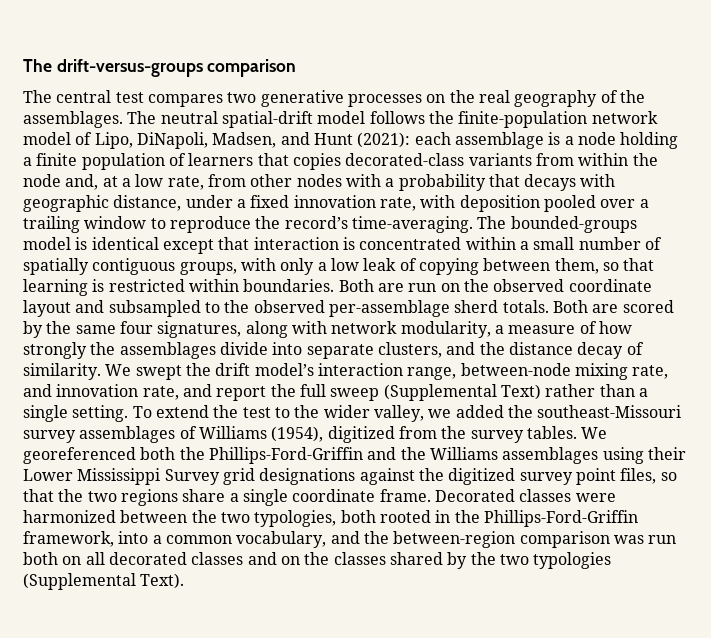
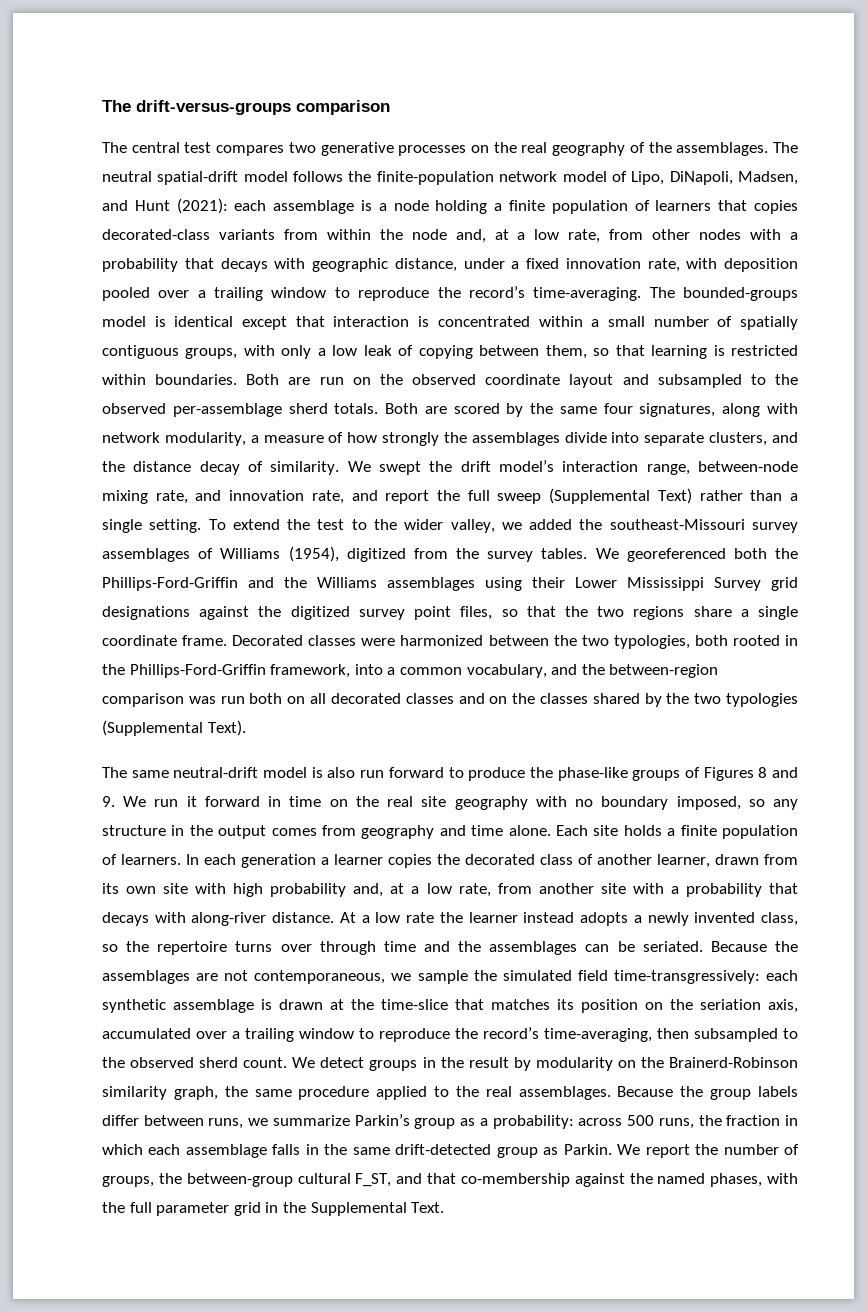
(185, 581) none -> [102,767,798,781] [102,796,799,810] [102,825,798,839] [102,854,798,868] [102,883,798,897] [102,912,799,926] [102,941,798,955] [102,970,799,984] [102,999,798,1013] [102,1027,798,1042] [102,1057,798,1071] [102,1086,798,1100] [102,1114,799,1129] [102,1144,799,1158] [102,1173,799,1187] [102,1202,445,1216] // The same neutral-drift model is also run forward to produce the phase-like groups of Figures 8 and 9. We run it forward in time on the real site geography with no boundary imposed, so any structure in the output comes from geography and time alone. Each site holds a finite population of learners. In each generation a learner copies the decorated class of another learner, drawn from its own site with high probability and, at a low rate, from another site with a probability that decays with along-river distance. At a low rate the learner instead adopts a newly invented class, so the repertoire turns over through time and the assemblages can be seriated. Because the assemblages are not contemporaneous, we sample the simulated field time-transgressively: each synthetic assemblage is drawn at the time-slice that matches its position on the seriation axis, accumulated over a trailing window to reproduce the record’s time-averaging, then subsampled to the observed sherd count. We detect groups in the result by modularity on the Brainerd-Robinson similarity graph, the same procedure applied to the real assemblages. Because the group labels differ between runs, we summarize Parkin’s group as a probability: across 500 runs, the fraction in which each assemblage falls in the same drift-detected group as Parkin. We report the number of groups, the between-group cultural F_ST, and that co-membership against the named phases, with the full parameter grid in the Supplemental Text.

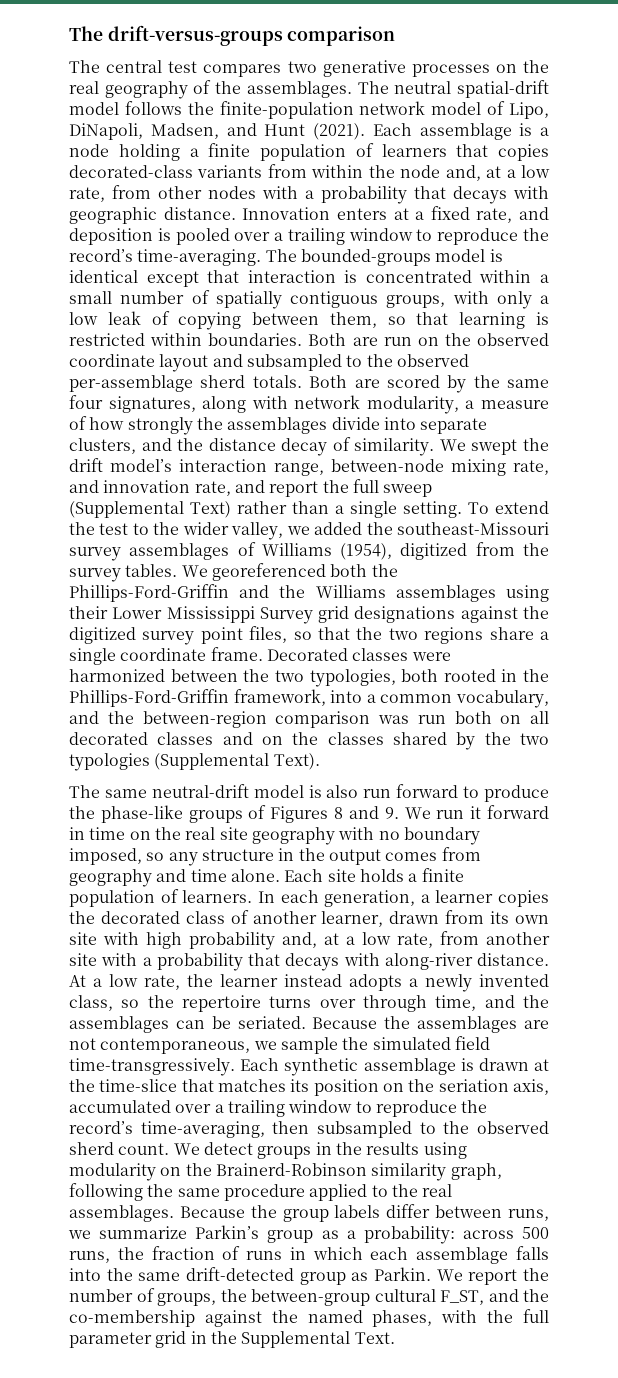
[176,198,267,214] (2021): each -> [313,123,412,140] (2021). Each
[394,258,798,272] distance, under a fixed innovation rate, with deposition -> [163,206,549,223] [69,228,171,245] distance. Innovation enters at a fixed rate, and deposition is
[241,854,316,868] generation -> [324,890,416,907] generation,
[406,912,435,923] rate -> [144,975,180,990] rate,
[383,941,416,952] time -> [435,995,477,1011] time,
[613,970,799,984] time-transgressively: each -> [69,1058,280,1076] time-transgressively. Each
[468,1057,531,1071] result by -> [366,1142,467,1159] results using
(218, 1093) none -> [69,1183,143,1201] following
(781, 1120) none -> [222,1246,283,1260] of runs
[305,1144,319,1155] in -> [69,1268,101,1281] into
[427,1173,456,1184] that -> [523,1289,549,1302] the

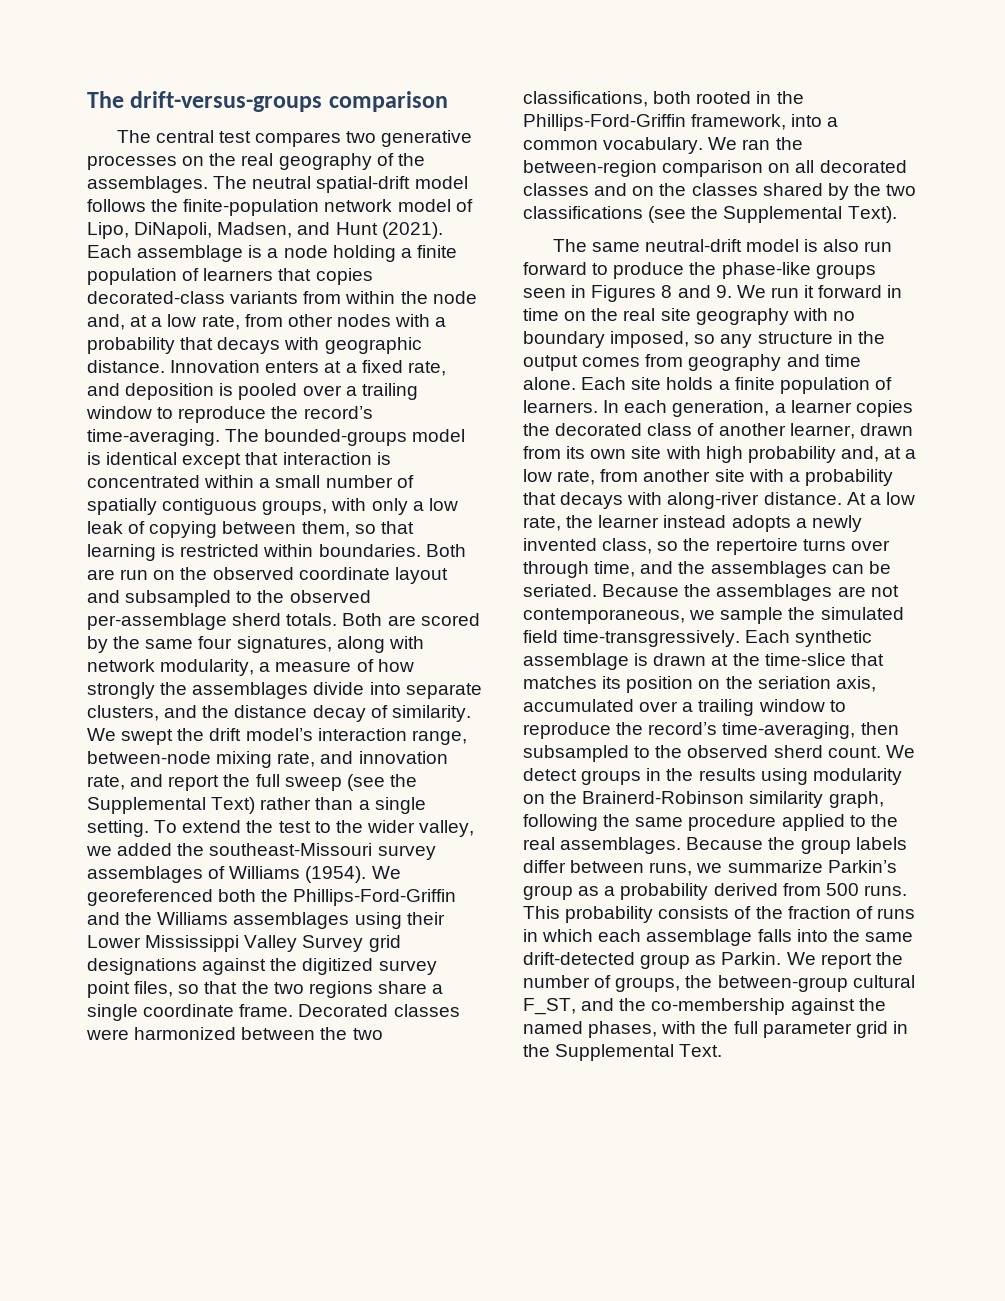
[69,501,184,518] (Supplemental -> [346,774,417,791] [87,797,206,814] (see the Supplemental
[340,542,549,560] [69,564,178,582] (1954), digitized from the survey tables. -> [305,866,367,883] (1954).
(255, 614) none -> [244,935,298,952] Valley
[309,669,396,687] typologies, -> [523,91,648,107] classifications,
[456,690,550,708] [69,711,492,728] vocabulary, and the between-region comparison was run both -> [603,137,803,154] [523,160,764,177] vocabulary. We ran the between-region comparison
[69,753,270,771] typologies (Supplemental -> [523,206,843,223] classifications (see the Supplemental
[248,805,267,819] of -> [523,285,587,298] seen in
[363,1226,549,1244] [69,1251,110,1263] probability: across 500 runs, -> [620,883,907,900] [523,906,752,923] probability derived from 500 runs. This probability consists of

